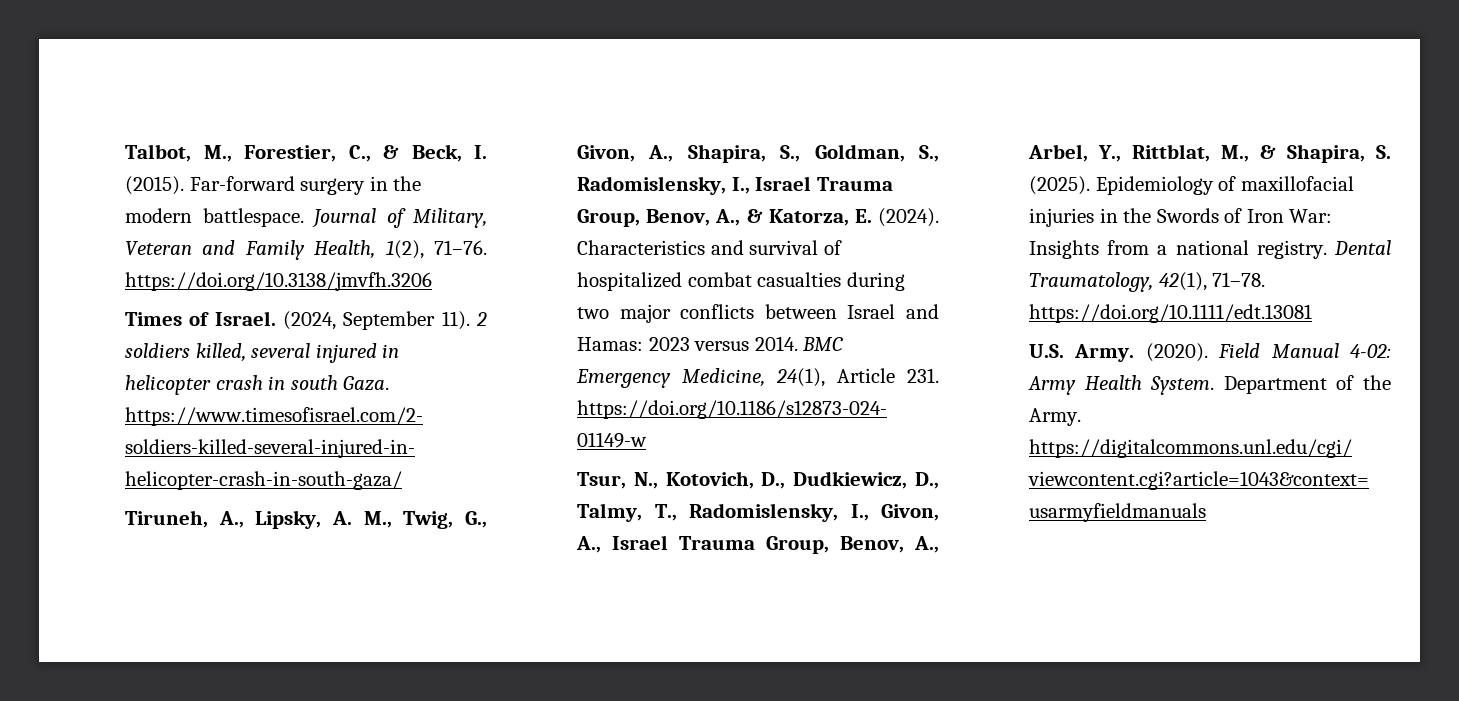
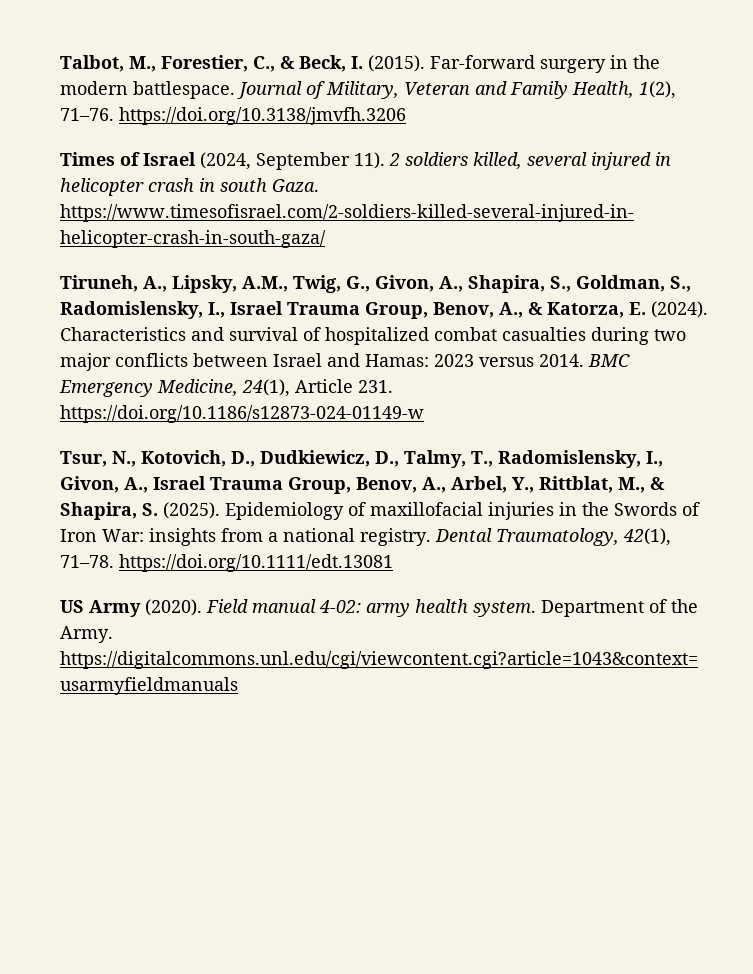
[214,311,276,326] Israel. -> [143,152,197,166] Israel
[332,511,392,528] A. M., -> [242,276,289,292] A.M.,
[1029,240,1100,259] Insights -> [149,528,217,546] insights
[1029,343,1391,362] [1028,375,1215,395] U.S. Army. (2020). Field Manual 4-02: Army Health System. -> [60,599,537,617] US Army (2020). Field manual 4-02: army health system.

